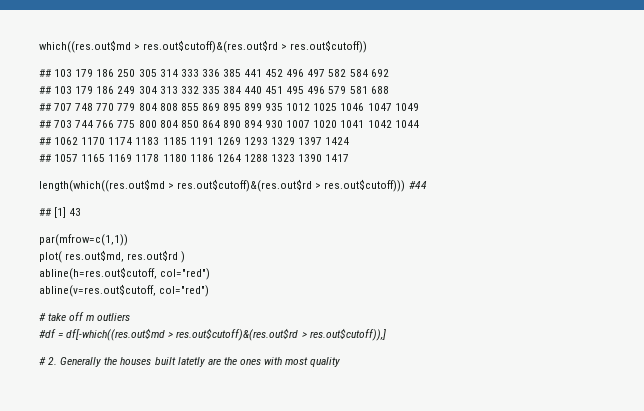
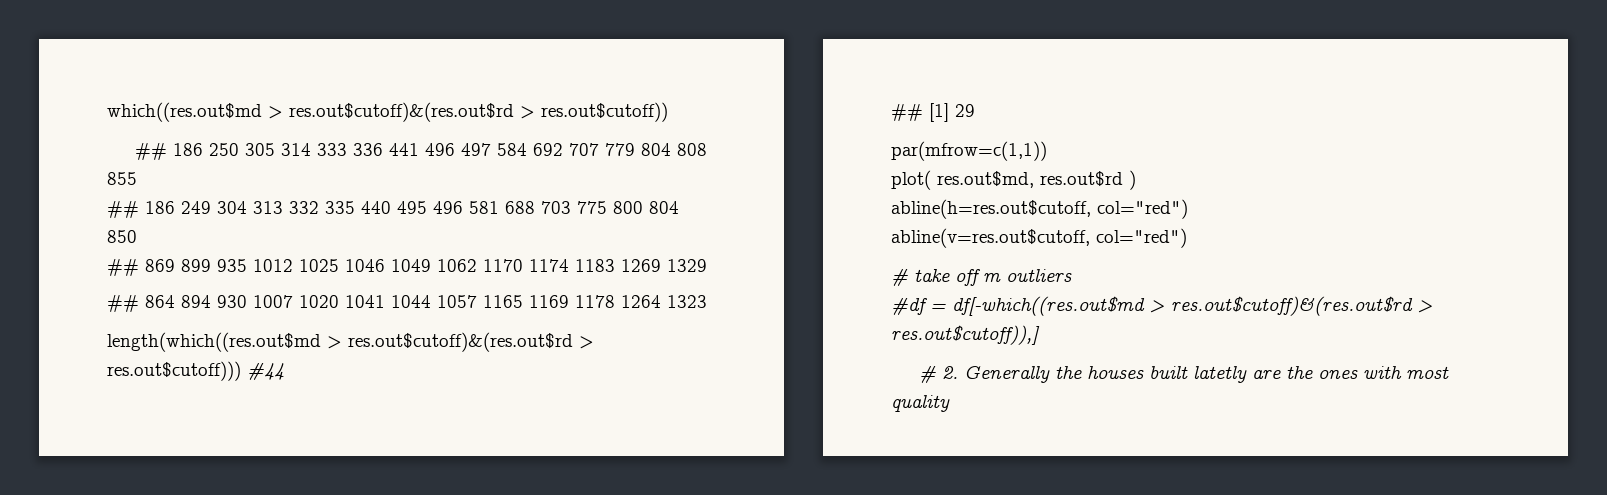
[54,69,94,77] 103 179 -> (168, 151) none
[222,69,284,77] 385 441 452 -> [389,143,420,156] 441
[328,69,347,77] 582 -> (492, 149) none
[39,86,94,94] // ## 103 179 -> [569,143,708,156] [107,172,137,185] [107,201,139,218] 707 779 804 808 855 // ##
[222,86,284,94] 384 440 451 -> [361,201,391,214] 440
[328,86,347,94] 579 -> (463, 207) none
[39,103,241,111] // ## 707 748 770 779 804 808 855 869 895 -> [541,201,679,214] [107,230,137,243] [107,259,175,276] 703 775 800 804 850 // ## 869
[367,103,392,111] 1047 -> (385, 265) none
[39,120,241,128] // ## 703 744 766 775 800 804 850 864 890 -> [437,259,707,272] [107,295,175,312] 1062 1170 1174 1183 1269 1329 // ## 864
[367,120,392,128] 1042 -> (385, 301) none
[39,137,350,145] [39,154,268,162] // ## 1062 1170 1174 1183 1185 1191 1269 1293 1329 1397 1424 // ## 1057 1165 1169 1178 1180 1186 1264 1288 -> [437,295,661,308] 1057 1165 1169 1178 1264
[298,154,350,162] 1390 1417 -> (707, 301) none
[69,208,82,216] 43 -> [955,104,975,117] 29

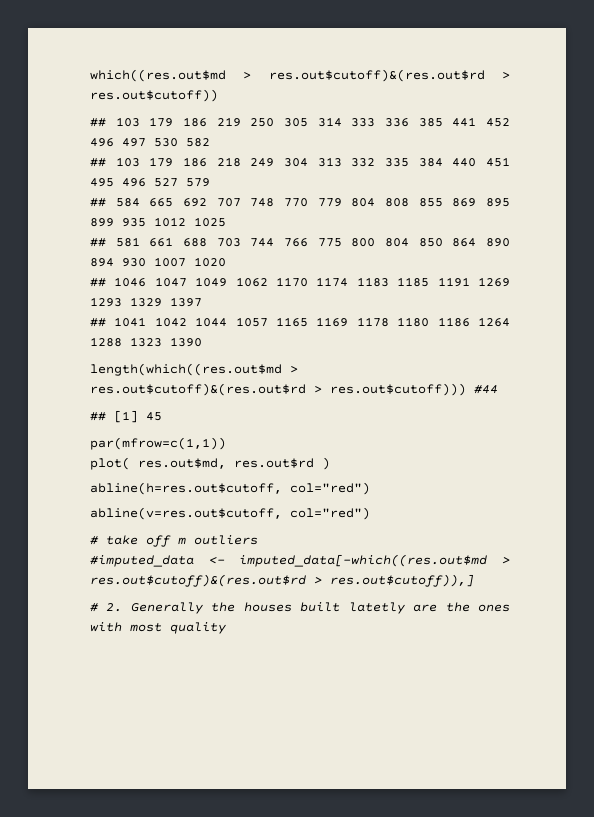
[173,143,204,156] 186 -> [115,117,241,127] 103 179 186 219
[389,143,708,156] [107,172,137,185] [107,201,175,218] 441 496 497 584 692 707 779 804 808 855 // ## 186 -> [418,117,511,127] [90,138,210,147] [90,157,241,167] 385 441 452 496 497 530 582 // ## 103 179 186 218
[361,201,679,214] [107,230,137,243] [107,259,385,276] 440 495 496 581 688 703 775 800 804 850 // ## 869 899 935 1012 1025 1046 -> [418,157,511,167] [90,178,210,187] [90,198,511,207] [90,217,226,227] [90,237,511,247] [90,257,226,267] [90,277,187,287] 384 440 451 495 496 527 579 // ## 584 665 692 707 748 770 779 804 808 855 869 895 899 935 1012 1025 // ## 581 661 688 703 744 766 775 800 804 850 864 890 894 930 1007 1020 // ## 1046 1047
[621,259,661,272] 1269 -> [397,277,510,287] [90,297,122,307] 1185 1191 1269 1293
[107,295,385,312] // ## 864 894 930 1007 1020 1041 -> [170,297,202,307] [90,317,187,327] 1397 // ## 1041 1042
[621,295,661,308] 1264 -> [397,317,510,327] [90,337,122,347] 1180 1186 1264 1288
(707, 301) none -> [170,337,202,347] 1390
[955,104,975,117] 29 -> [146,412,162,421] 45
[891,296,1145,316] #df = df[-which((res.out$md -> [90,554,488,567] #imputed_data <- imputed_data[-which((res.out$md

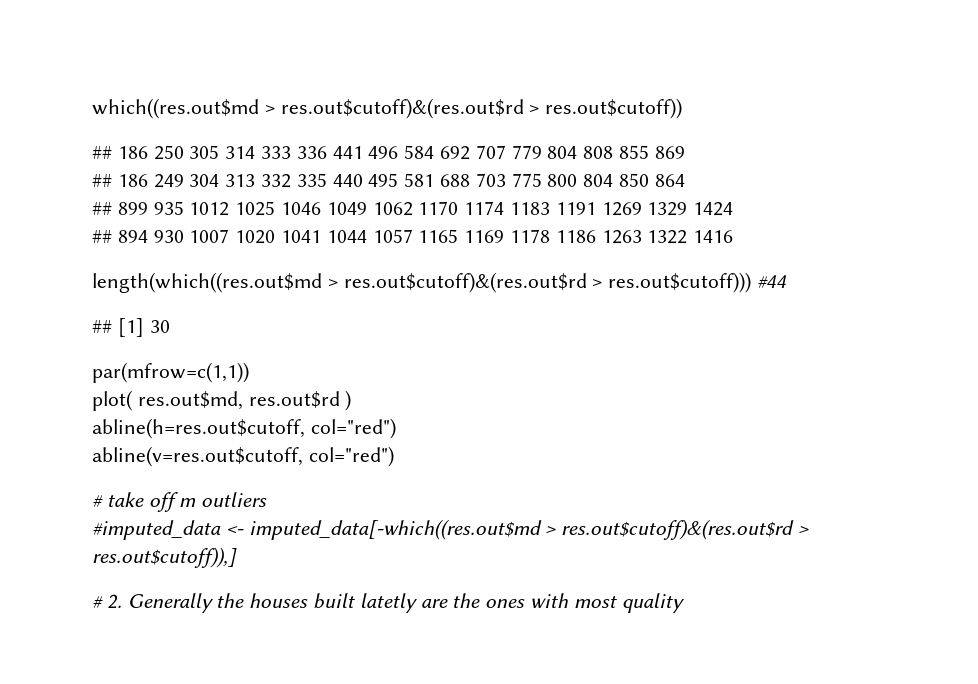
[115,117,241,127] 103 179 186 219 -> [117,146,148,159] 186
[418,117,511,127] [90,138,210,147] [90,157,241,167] 385 441 452 496 497 530 582 // ## 103 179 186 218 -> [332,145,685,160] [92,174,148,187] 441 496 584 692 707 779 804 808 855 869 // ## 186
[418,157,511,167] [90,178,210,187] [90,198,511,207] [90,217,226,227] [90,237,308,247] 384 440 451 495 496 527 579 // ## 584 665 692 707 748 770 779 804 808 855 869 895 899 935 1012 1025 // ## 581 661 688 703 744 766 -> [332,173,506,187] 440 495 581 688 703
[486,238,511,247] [90,257,226,267] [90,277,187,287] 890 894 930 1007 1020 // ## 1046 1047 -> [92,201,322,216] // ## 899 935 1012 1025 1046
[397,277,430,287] 1185 -> (551, 208) none
[90,297,202,307] [90,317,187,327] 1293 1329 1397 // ## 1041 1042 -> [647,202,734,216] [92,229,322,244] 1329 1424 // ## 894 930 1007 1020 1041
[397,317,510,327] [90,337,202,347] 1180 1186 1264 1288 1323 1390 -> [555,230,734,244] 1186 1263 1322 1416
[146,412,162,421] 45 -> [149,320,170,333] 30

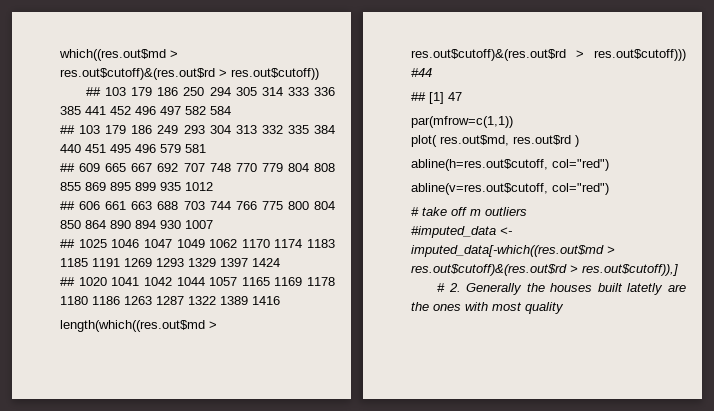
(112, 152) none -> [105,87,153,96] 103 179
(184, 152) none -> [209,87,231,96] 294
[332,145,506,160] 441 496 584 692 707 -> [60,106,231,115] [60,125,335,134] [60,144,206,153] [60,163,257,172] 385 441 452 496 497 582 584 // ## 103 179 186 249 293 304 313 332 335 384 440 451 495 496 579 581 // ## 609 665 667 692 707 748 770
[92,173,506,188] // ## 186 249 304 313 332 335 440 495 581 688 703 -> [110,182,213,191] [60,201,257,210] 895 899 935 1012 // ## 606 661 663 688 703 744 766
[92,201,230,216] // ## 899 935 1012 -> [110,220,213,229] [60,239,75,248] 890 894 930 1007 // ##
(322, 208) none -> [143,239,172,248] 1047
(551, 208) none -> [60,258,88,267] 1185
[647,202,688,216] 1329 -> [156,258,248,267] 1293 1329 1397
[117,229,230,243] 894 930 1007 -> (75, 281) none
(322, 236) none -> [143,277,172,286] 1042
(551, 236) none -> [60,296,88,305] 1180
[647,230,688,244] 1322 -> [156,296,248,305] 1287 1322 1389
[149,320,170,333] 30 -> [448,92,462,101] 47

